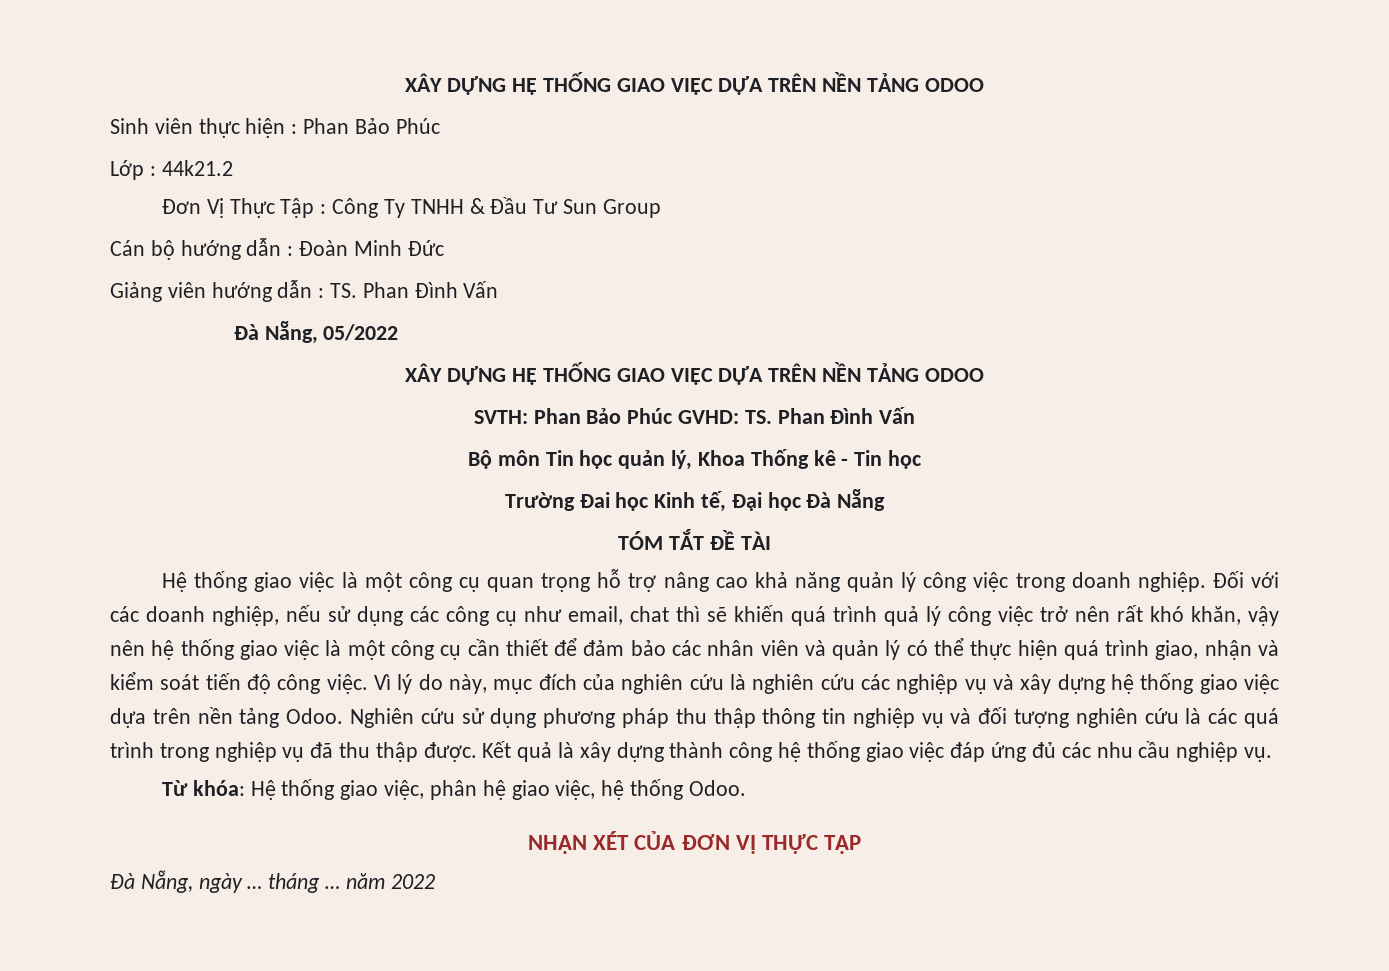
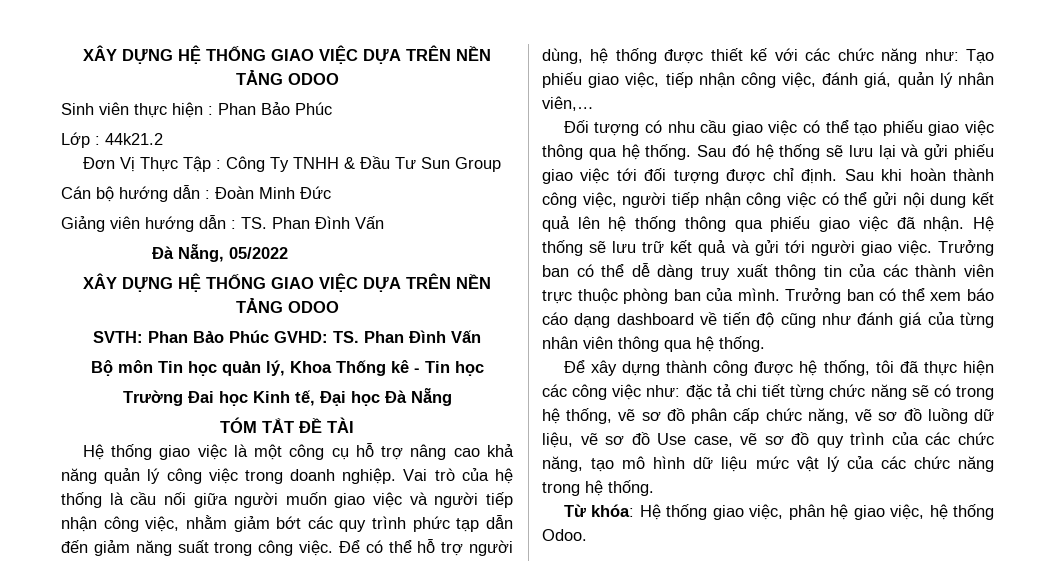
[487,573,591,592] quan trọng -> (349, 454) none
[1212,571,1279,588] [110,605,1279,626] [110,638,1280,660] [110,672,1280,694] [110,707,1279,728] [110,741,1272,762] Đối với các doanh nghiệp, nếu sử dụng các công cụ như email, chat thì sẽ khiến quá trình quả lý công việc trở nên rất khó khăn, vậy nên hệ thống giao việc là một công cụ cần thiết để đảm bảo các nhân viên và quản lý có thể thực hiện quá trình giao, nhận và kiểm soát tiến độ công việc. Vì lý do này, mục đích của nghiên cứu là nghiên cứu các nghiệp vụ và xây dựng hệ thống giao việc dựa trên nền tảng Odoo. Nghiên cứu sử dụng phương pháp thu thập thông tin nghiệp vụ và đối tượng nghiên cứu là các quá trình trong nghiệp vụ đã thu thập được. Kết quả là xây dựng thành công hệ thống giao việc đáp ứng đủ các nhu cầu nghiệp vụ. -> [403,468,513,484] [61,492,513,508] [61,515,513,532] [61,539,513,556] [542,48,994,64] [542,72,994,88] [542,96,594,111] [563,120,994,136] [542,144,994,160] [542,168,994,184] [542,192,995,208] [542,216,995,232] [542,240,994,256] [542,263,994,280] [542,288,994,304] [542,312,994,328] [542,336,765,352] [563,360,994,376] [542,384,994,400] [542,408,994,424] [542,432,994,448] [542,456,994,472] [542,480,654,496] Vai trò của hệ thống là cầu nối giữa người muốn giao việc và người tiếp nhận công việc, nhằm giảm bớt các quy trình phức tạp dẫn đến giảm năng suất trong công việc. Để có thể hỗ trợ người dùng, hệ thống được thiết kế với các chức năng như: Tạo phiếu giao việc, tiếp nhận công việc, đánh giá, quản lý nhân viên,… // Đối tượng có nhu cầu giao việc có thể tạo phiếu giao việc thông qua hệ thống. Sau đó hệ thống sẽ lưu lại và gửi phiếu giao việc tới đối tượng được chỉ định. Sau khi hoàn thành công việc, người tiếp nhận công việc có thể gửi nội dung kết quả lên hệ thống thông qua phiếu giao việc đã nhận. Hệ thống sẽ lưu trữ kết quả và gửi tới người giao việc. Trưởng ban có thể dễ dàng truy xuất thông tin của các thành viên trực thuộc phòng ban của mình. Trưởng ban có thể xem báo cáo dạng dashboard về tiến độ cũng như đánh giá của từng nhân viên thông qua hệ thống. // Để xây dựng thành công được hệ thống, tôi đã thực hiện các công việc như: đặc tả chi tiết từng chức năng sẽ có trong hệ thống, vẽ sơ đồ phân cấp chức năng, vẽ sơ đồ luồng dữ liệu, vẽ sơ đồ Use case, vẽ sơ đồ quy trình của các chức năng, tạo mô hình dữ liệu mức vật lý của các chức năng trong hệ thống.
[528,831,861,854] [110,870,435,893] // NHẬN XÉT CỦA ĐƠN VỊ THỰC TẬP // Đà Nẵng, ngày … tháng … năm 2022 -> (587, 535) none

